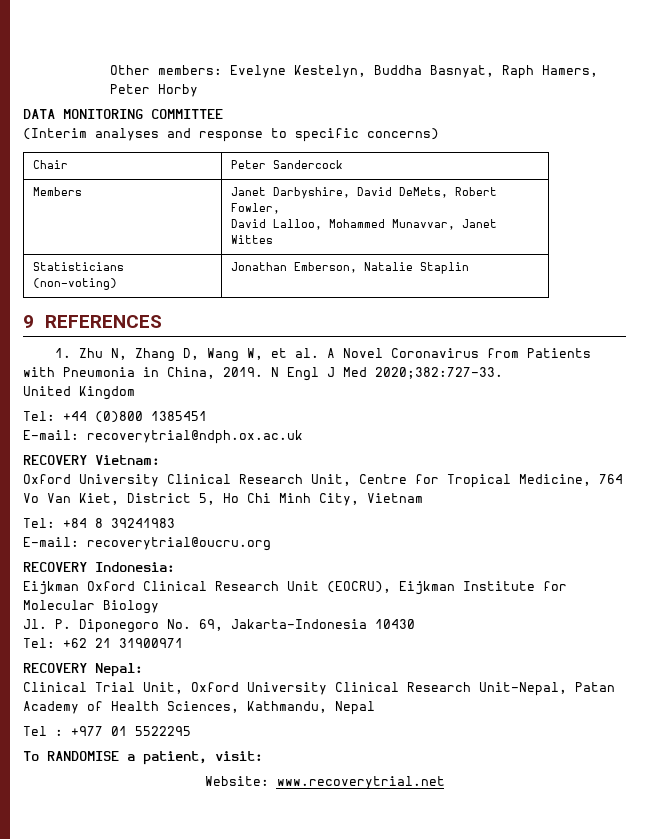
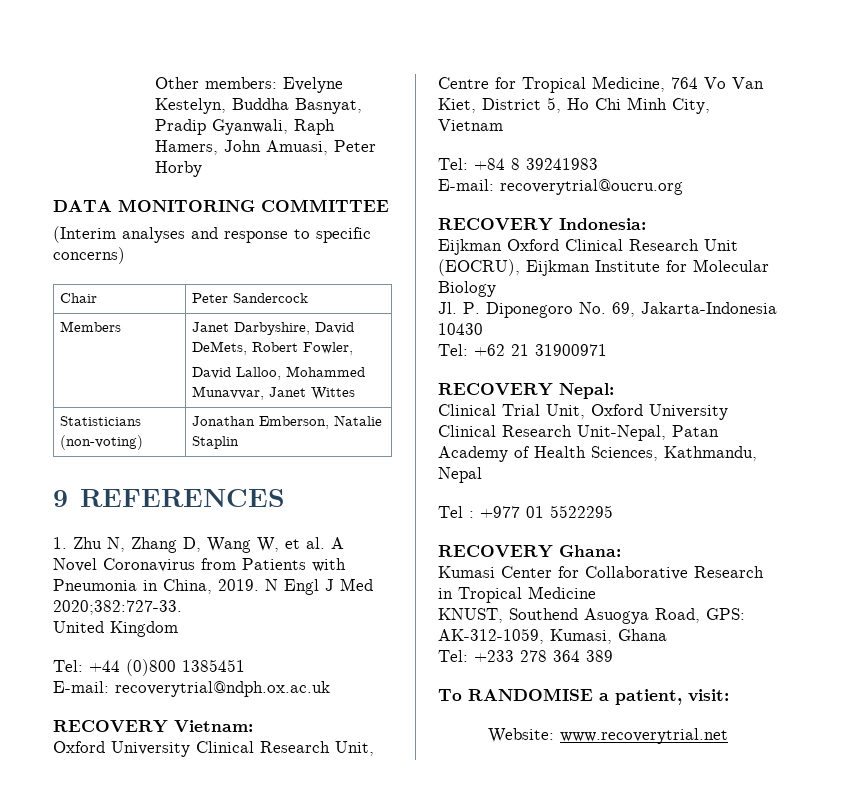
[501,65,598,79] Raph Hamers, -> [154,119,335,135] [154,140,328,155] Pradip Gyanwali, Raph Hamers, John Amuasi,
(191, 731) none -> [438,545,621,558] [438,566,764,580] [438,586,596,603] [438,608,745,624] [438,628,667,644] [438,650,613,662] // RECOVERY Ghana: // Kumasi Center for Collaborative Research in Tropical Medicine // KNUST, Southend Asuogya Road, GPS: AK-312-1059, Kumasi, Ghana // Tel: +233 278 364 389

